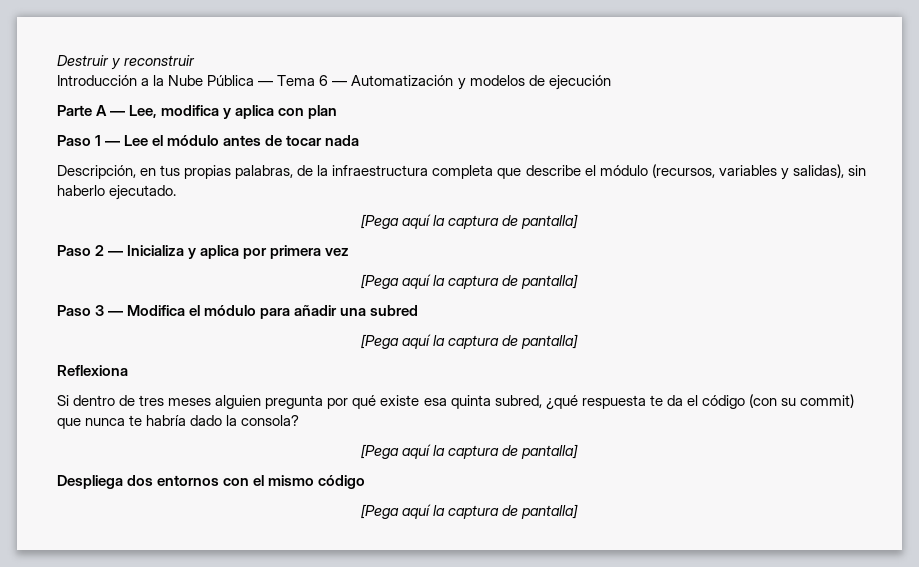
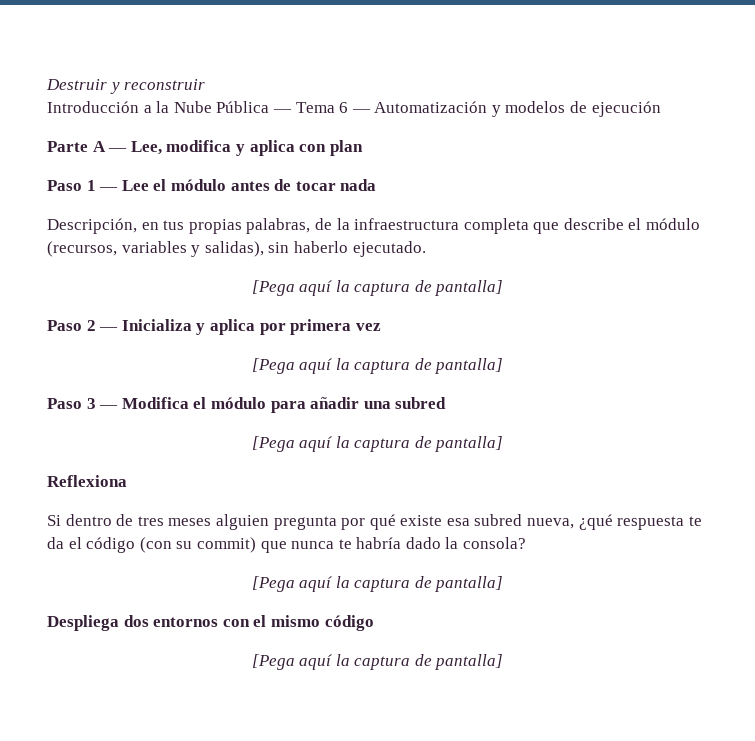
[450,395,542,409] quinta subred, -> [474,514,575,529] subred nueva,

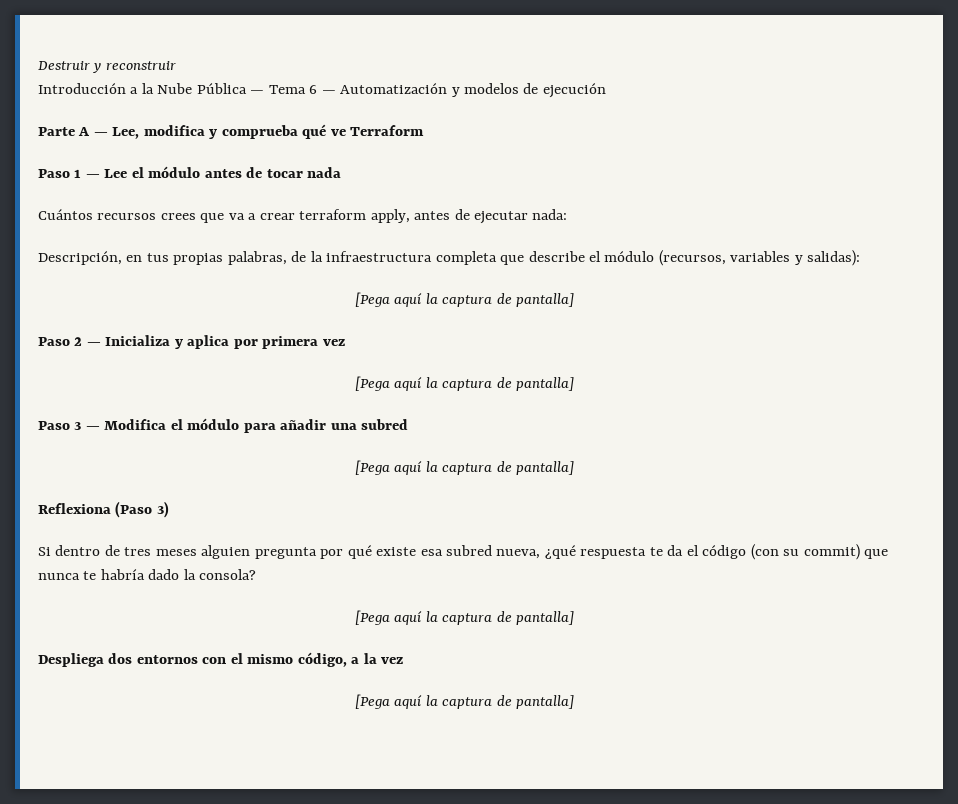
[249,140,363,156] aplica con plan -> [221,124,425,139] comprueba qué ve Terraform
(377, 185) none -> [38,209,568,224] // Cuántos recursos crees que va a crear terraform apply, antes de ejecutar nada:
[204,241,426,257] salidas), sin haberlo ejecutado. -> [807,250,861,266] salidas):
(127, 481) none -> [115,501,169,518] (Paso 3)
[324,615,374,631] código -> [297,652,404,667] código, a la vez

